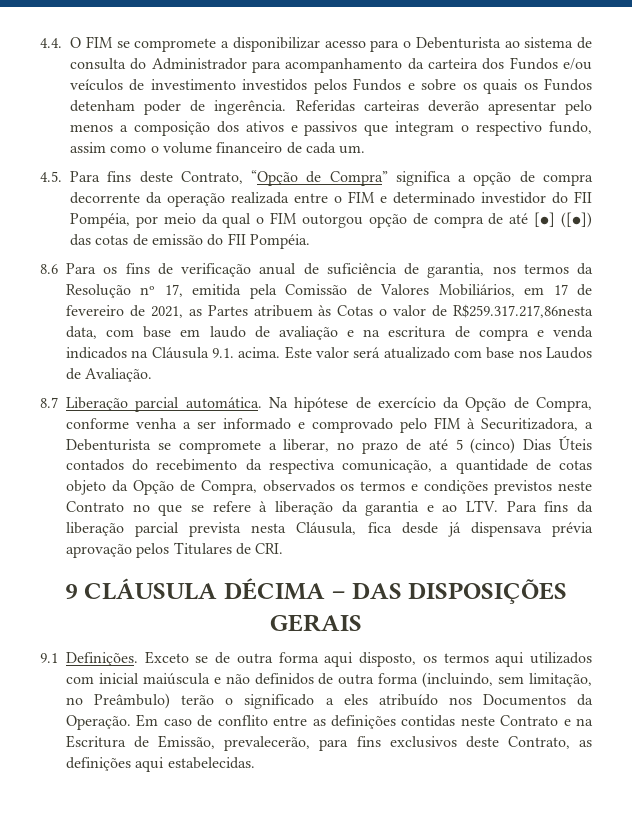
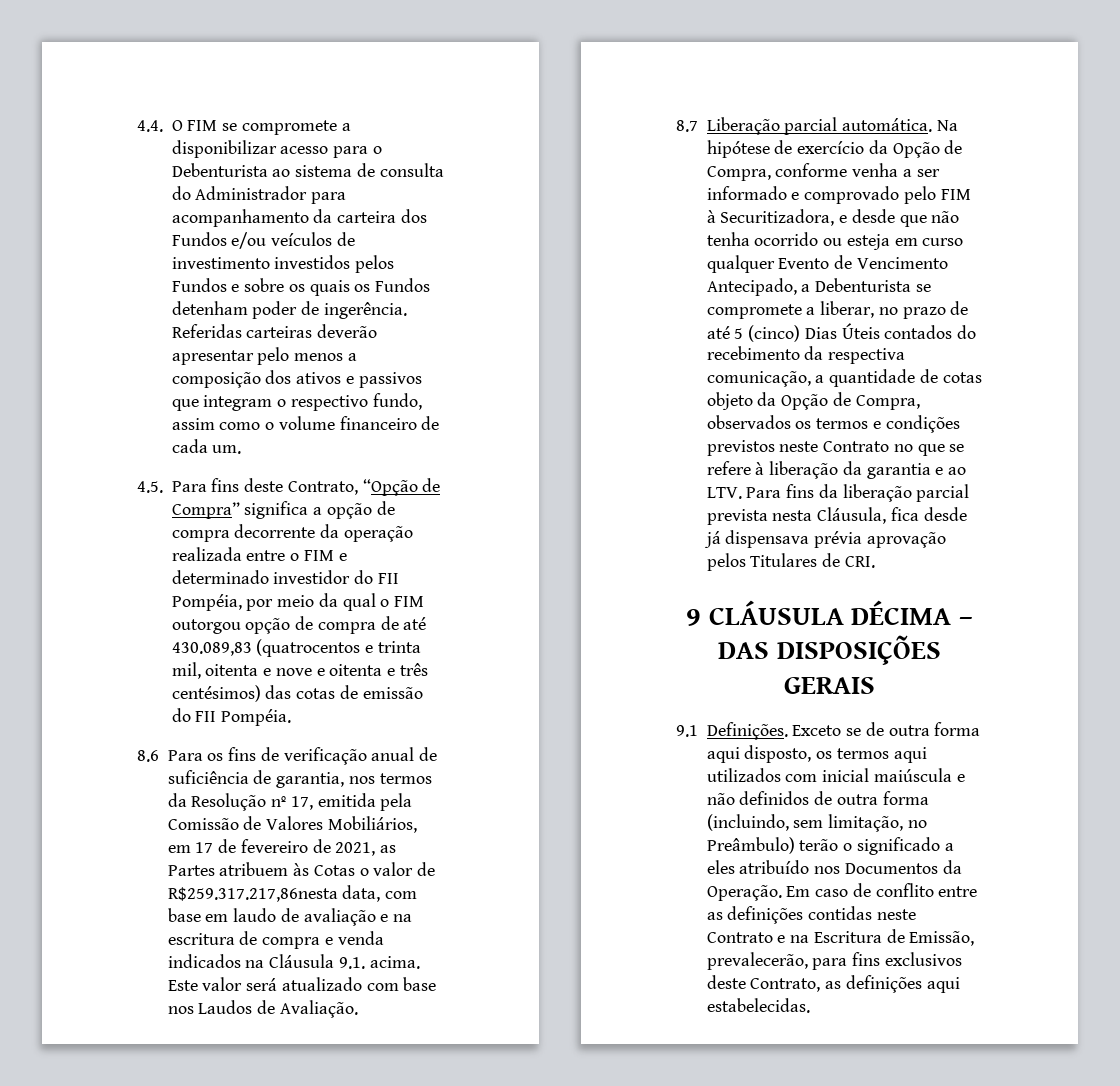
[534,212,592,228] [●] ([●]) -> [171,639,421,657] [171,662,428,679] [171,685,261,702] 430.089,83 (quatrocentos e trinta mil, oitenta e nove e oitenta e três centésimos)
(578, 424) none -> [839,209,960,227] [706,232,964,250] [706,255,948,273] [706,278,797,296] e desde que não tenha ocorrido ou esteja em curso qualquer Evento de Vencimento Antecipado,

